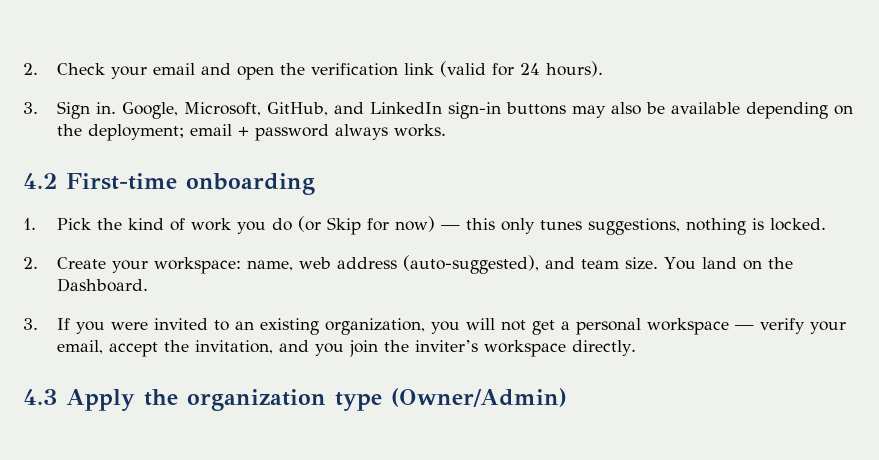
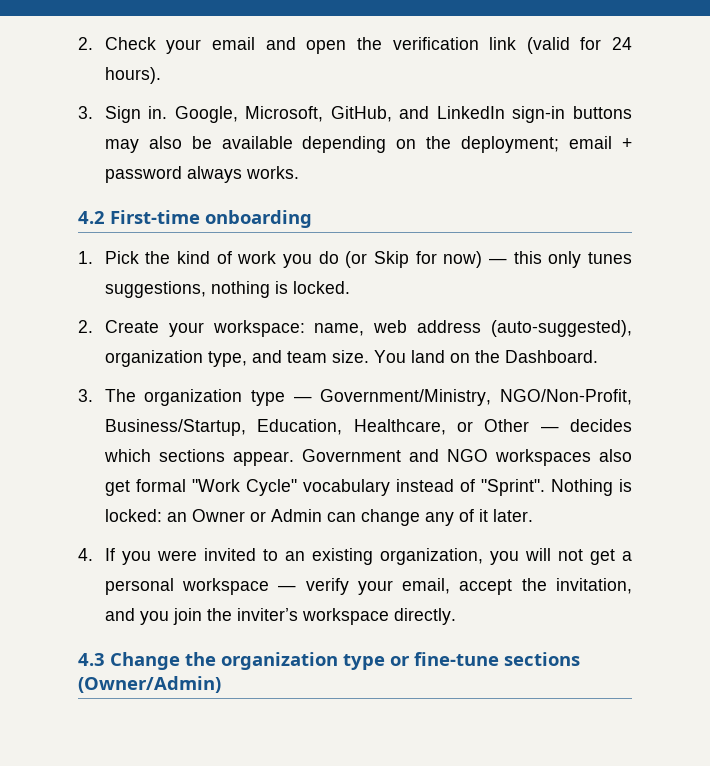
(539, 264) none -> [104,350,247,367] organization type,
(38, 324) none -> [104,389,632,406] [104,419,633,436] [103,449,633,466] [104,479,632,496] [104,509,533,526] [78,548,93,561] The organization type — Government/Ministry, NGO/Non-Profit, Business/Startup, Education, Healthcare, or Other — decides which sections appear. Government and NGO workspaces also get formal "Work Cycle" vocabulary instead of "Sprint". Nothing is locked: an Owner or Admin can change any of it later. // 4.
[66,389,135,411] Apply -> [110,652,180,670] Change
(382, 401) none -> [390,652,580,666] or fine-tune sections

